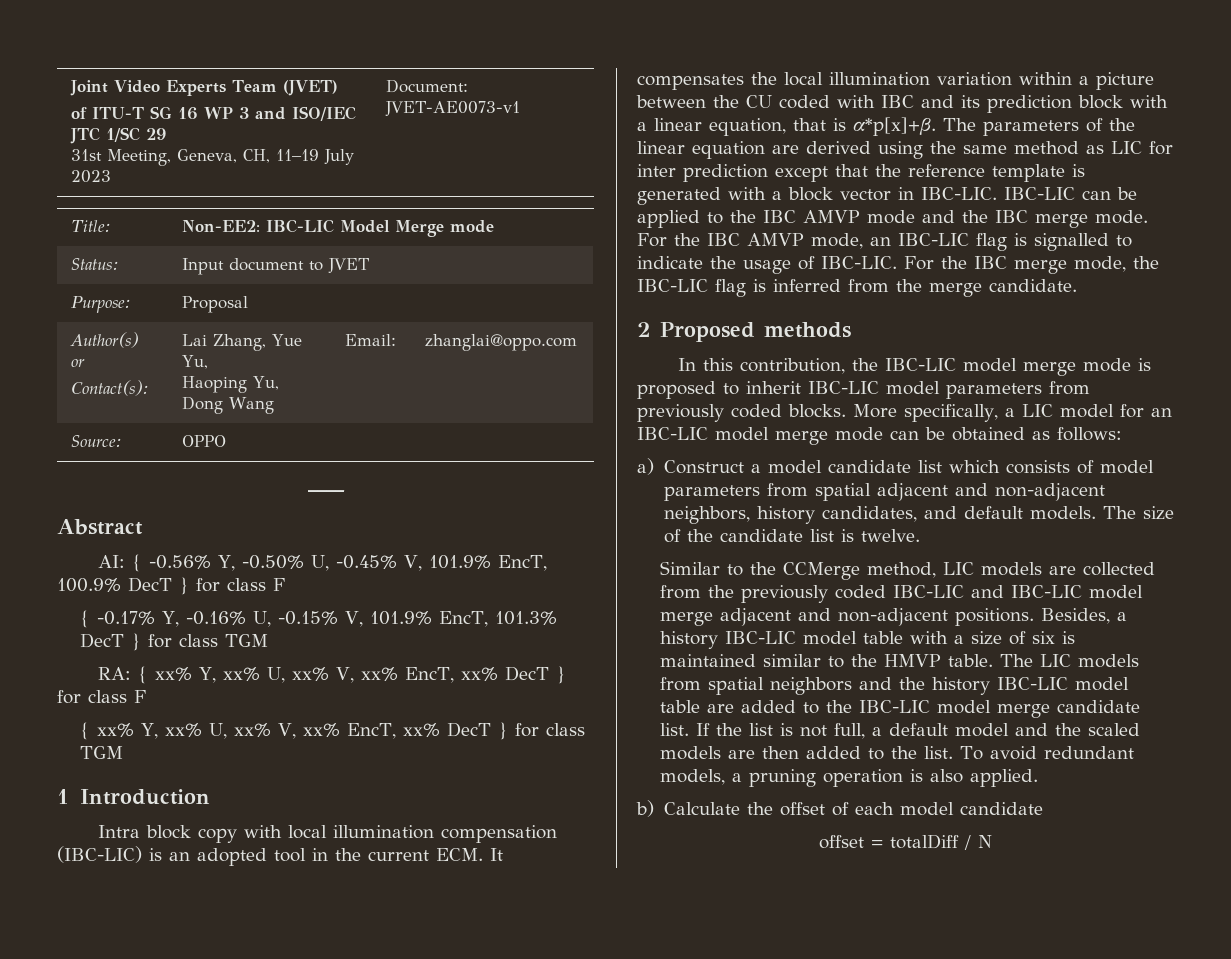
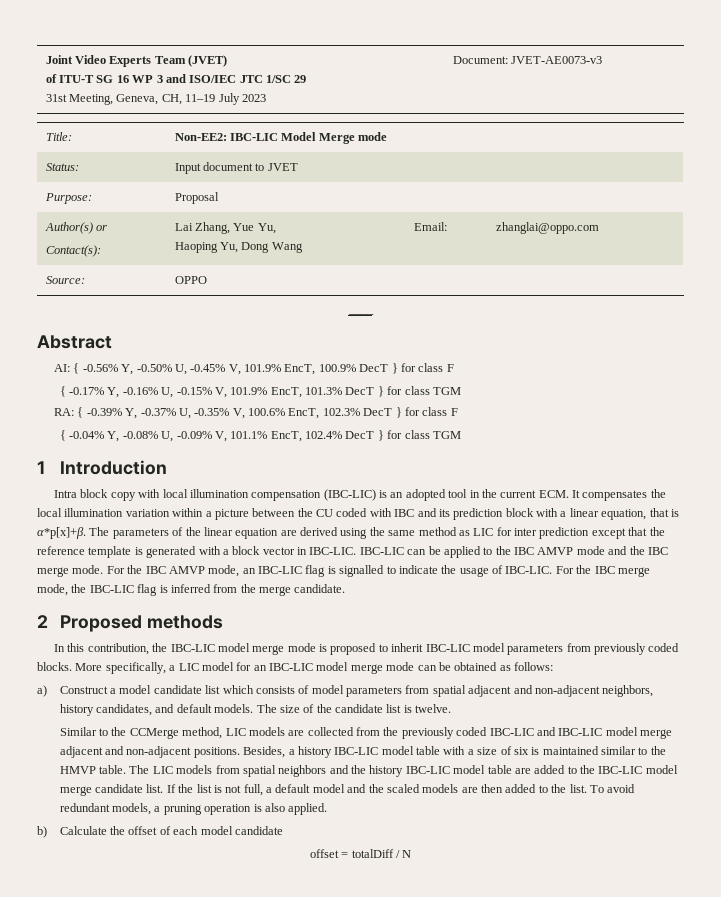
[385,101,521,116] JVET-AE0073-v1 -> [511,56,603,64] JVET-AE0073-v3
[154,666,566,684] [57,690,146,704] [80,722,441,740] xx% Y, xx% U, xx% V, xx% EncT, xx% DecT } for class F // { xx% Y, xx% U, xx% V, xx% EncT, xx% -> [86,407,458,419] [59,430,343,442] -0.39% Y, -0.37% U, -0.35% V, 100.6% EncT, 102.3% DecT } for class F // { -0.04% Y, -0.08% U, -0.09% V, 101.1% EncT, 102.4%

